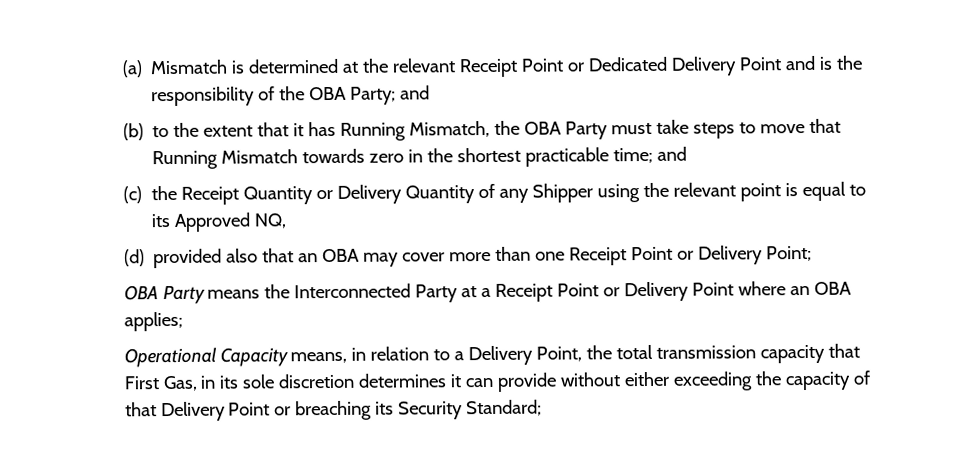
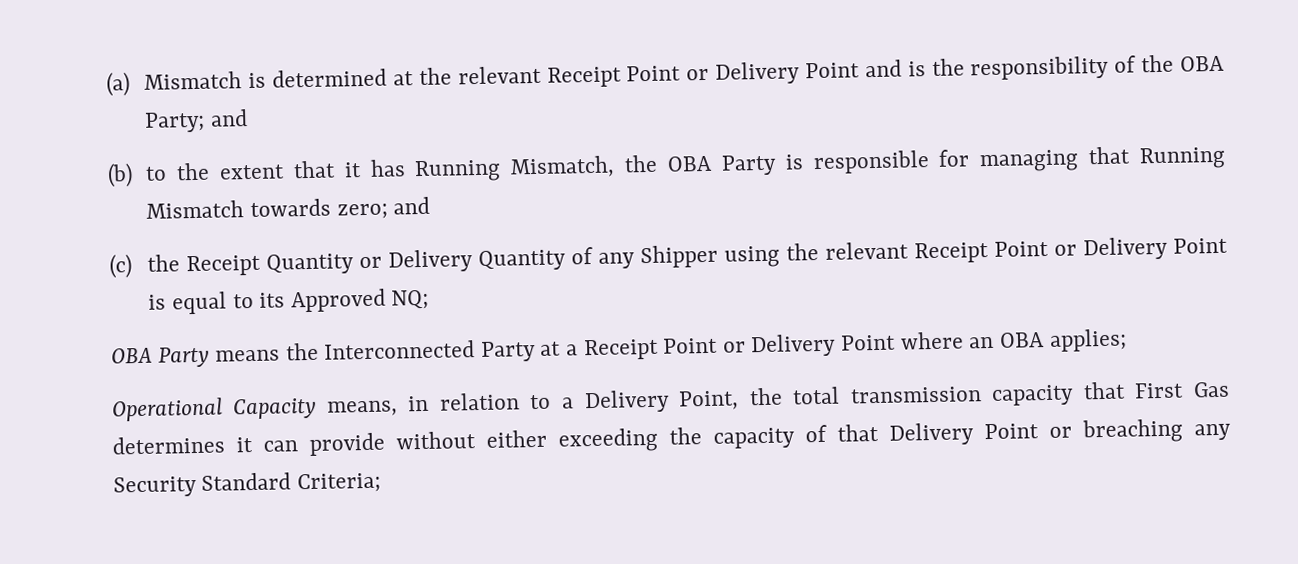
[587,56,668,72] Dedicated -> (710, 74) none
[610,118,841,139] [151,147,653,170] must take steps to move that Running Mismatch towards zero in the shortest practicable time; -> [784,146,1226,175] [146,198,388,220] is responsible for managing that Running Mismatch towards zero;
[739,183,781,202] point -> [914,236,1228,264] Receipt Point or Delivery Point
[253,213,287,229] [123,245,812,269] NQ, // (d) provided also that an OBA may cover more than one Receipt Point or Delivery Point; -> [391,289,430,310] NQ;
[162,373,356,392] Gas, in its sole discretion -> [1193,381,1230,398] Gas
[375,399,543,420] its Security Standard; -> [1194,423,1232,441] [112,472,381,498] any Security Standard Criteria;

